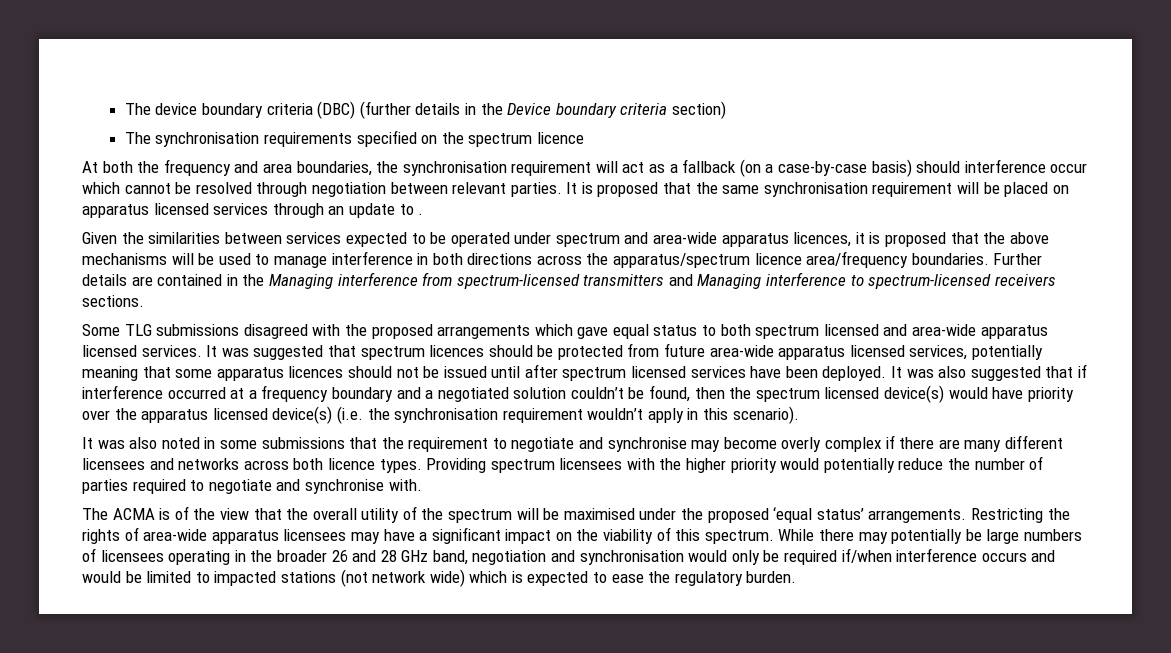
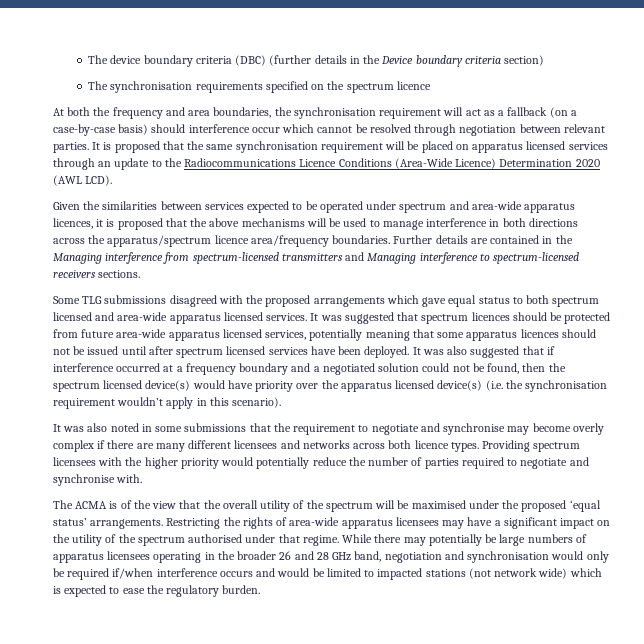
[418,213,424,215] . -> [164,158,600,169] [53,175,113,186] the Radiocommunications Licence Conditions (Area-Wide Licence) Determination 2020 (AWL LCD).
[570,387,624,399] couldn’t -> [422,363,470,372] could not
[603,527,774,544] viability of this spectrum. -> [72,534,339,546] utility of the spectrum authorised under that regime.
(96, 555) none -> [53,553,104,563] apparatus

